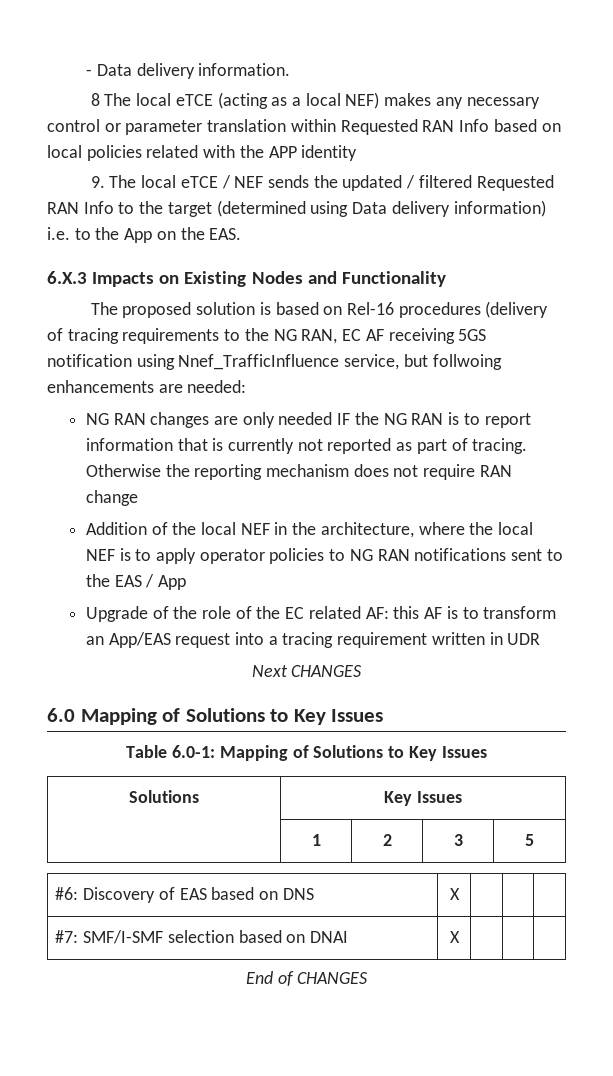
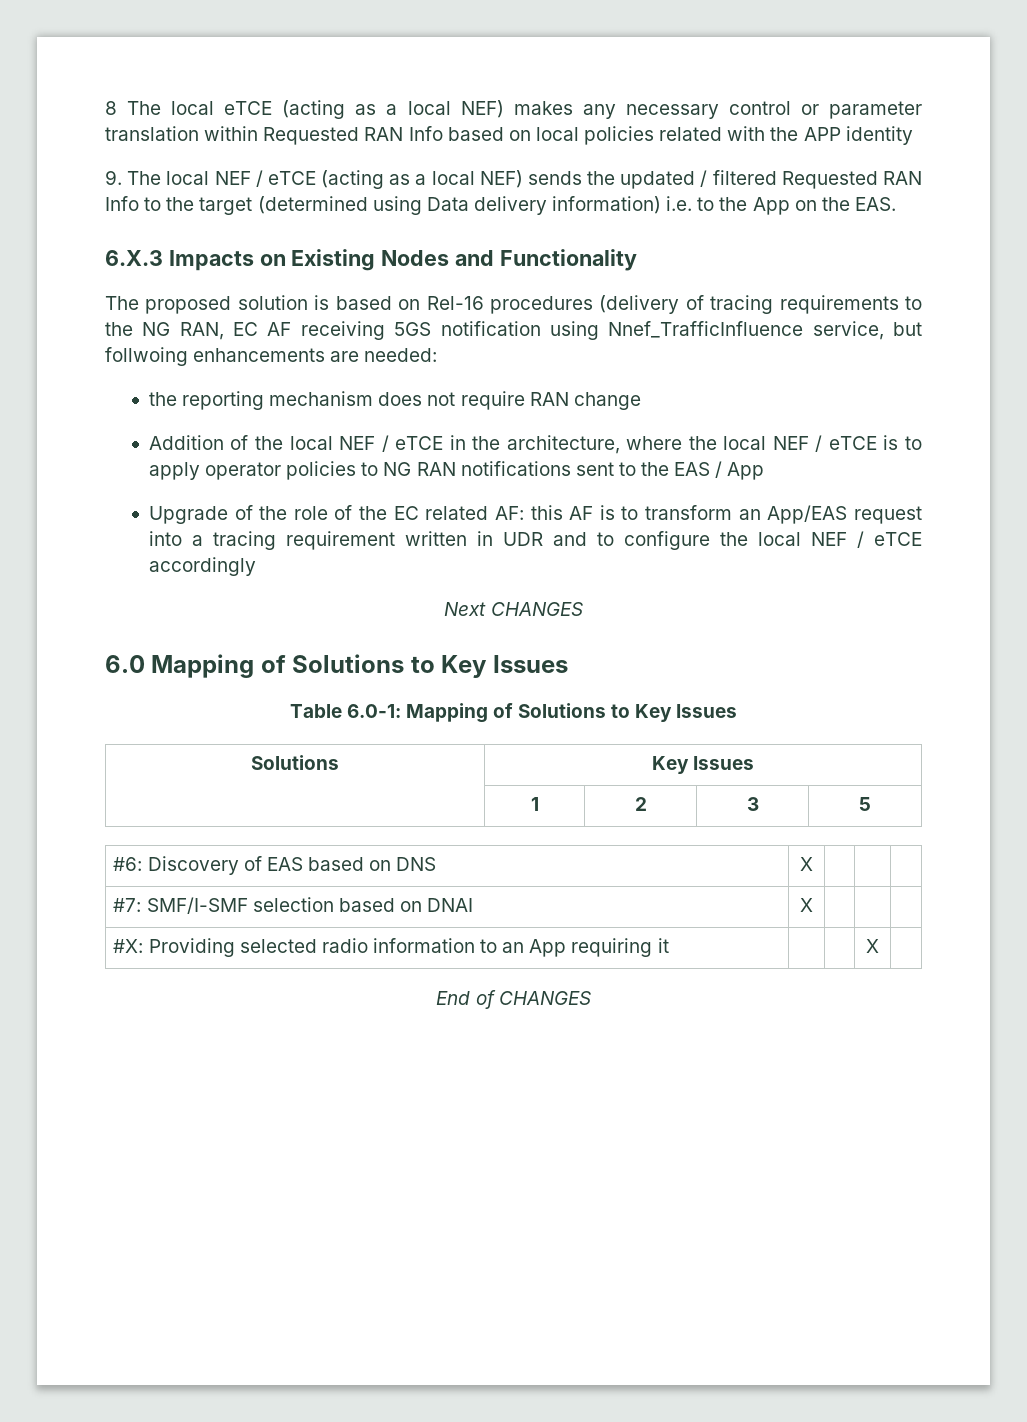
[86,63,291,79] - Data delivery information. // -> (105, 108) none
[180,175,264,189] eTCE / NEF -> [214,170,523,189] NEF / eTCE (acting as a local NEF)
[85,412,531,428] [85,438,528,454] [85,464,161,477] NG RAN changes are only needed IF the NG RAN is to report information that is currently not reported as part of tracing. Otherwise -> (438, 355) none
(270, 529) none -> [381,435,444,452] / eTCE
(115, 555) none -> [815,435,877,452] / eTCE
(541, 639) none -> [552,531,922,550] [148,557,256,576] and to configure the local NEF / eTCE accordingly
(460, 937) none -> [113,938,669,957] [866,939,879,953] // #X: Providing selected radio information to an App requiring it | | | X |

